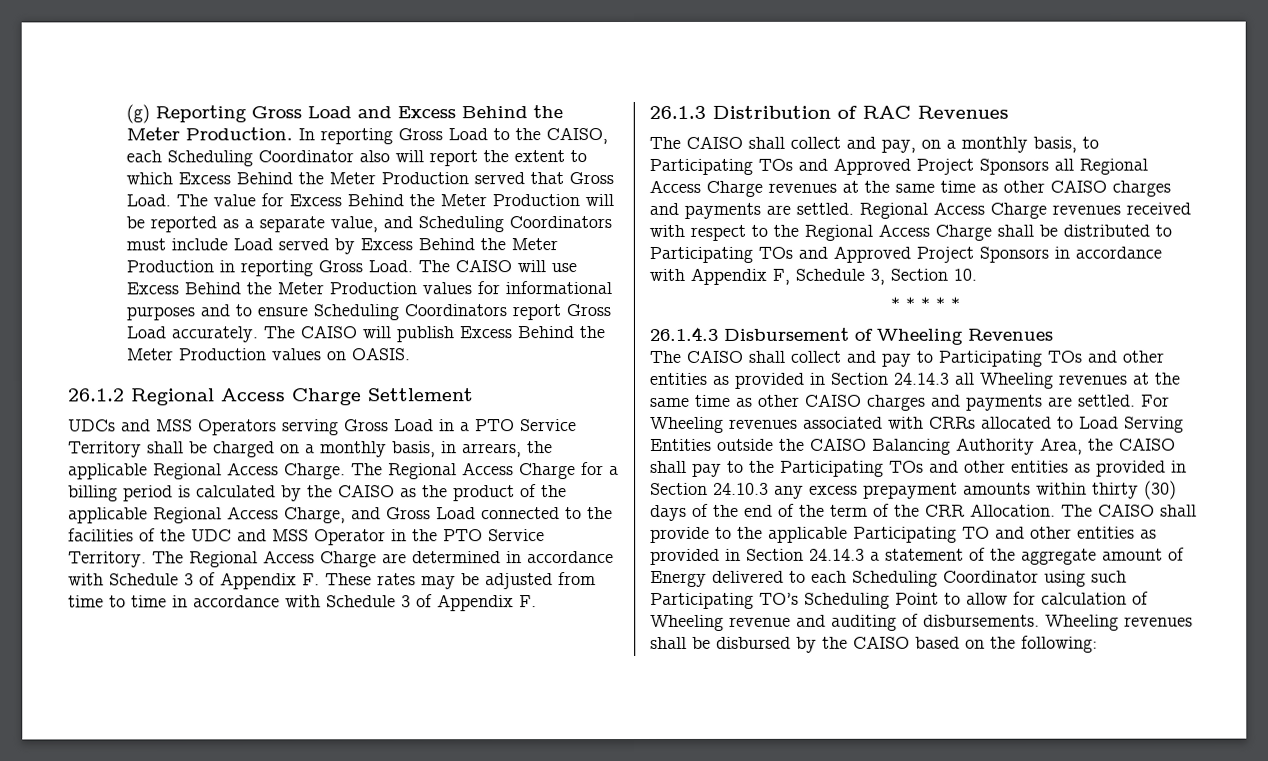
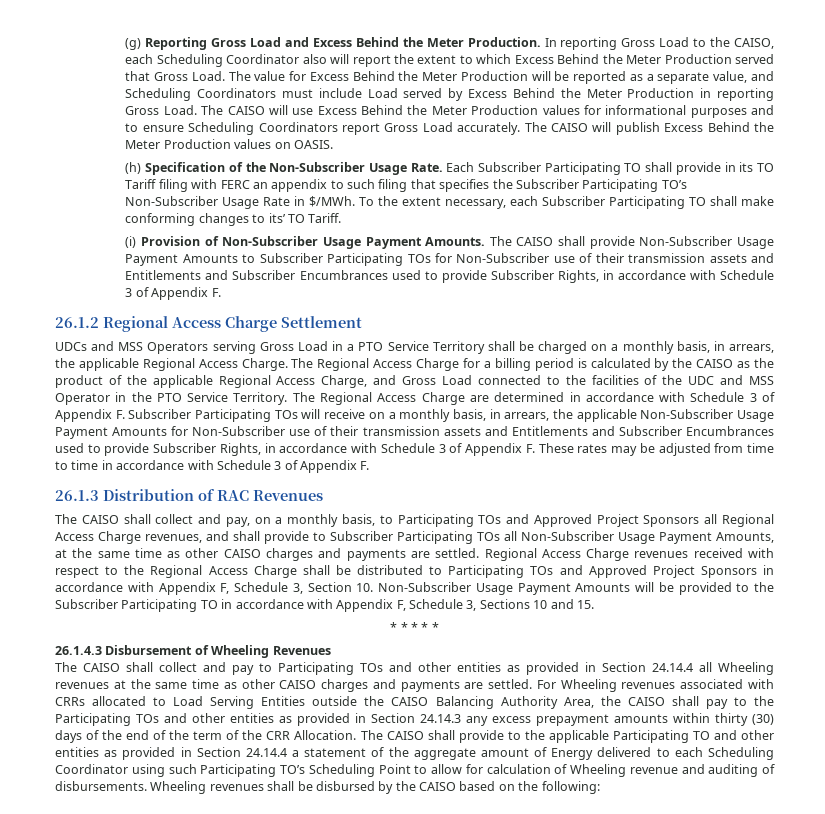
(410, 354) none -> [125,162,774,175] [125,179,687,192] [125,196,774,209] [125,213,342,226] [125,236,774,249] [125,253,774,266] [125,270,774,283] [125,287,221,300] // (h) Specification of the Non-Subscriber Usage Rate. Each Subscriber Participating TO shall provide in its TO Tariff filing with FERC an appendix to such filing that specifies the Subscriber Participating TO’s Non-Subscriber Usage Rate in $/MWh. To the extent necessary, each Subscriber Participating TO shall make conforming changes to its’ TO Tariff. // (i) Provision of Non-Subscriber Usage Payment Amounts. The CAISO shall provide Non-Subscriber Usage Payment Amounts to Subscriber Participating TOs for Non-Subscriber use of their transmission assets and Entitlements and Subscriber Encumbrances used to provide Subscriber Rights, in accordance with Schedule 3 of Appendix F.
(320, 579) none -> [128,409,774,422] [55,426,775,439] [55,443,535,456] Subscriber Participating TOs will receive on a monthly basis, in arrears, the applicable Non-Subscriber Usage Payment Amounts for Non-Subscriber use of their transmission assets and Entitlements and Subscriber Encumbrances used to provide Subscriber Rights, in accordance with Schedule 3 of Appendix F.
[768,182,837,193] revenues -> [145,531,774,544] revenues, and shall provide to Subscriber Participating TOs all Non-Subscriber Usage Payment Amounts,
(977, 274) none -> [378,582,774,595] [55,599,594,612] Non-Subscriber Usage Payment Amounts will be provided to the Subscriber Participating TO in accordance with Appendix F, Schedule 3, Sections 10 and 15.
[893,372,950,385] 24.14.3 -> [652,663,693,672] 24.14.4
[713,482,769,495] 24.10.3 -> [420,714,461,723] 24.14.3
[809,548,865,561] 24.14.3 -> [245,748,287,757] 24.14.4

